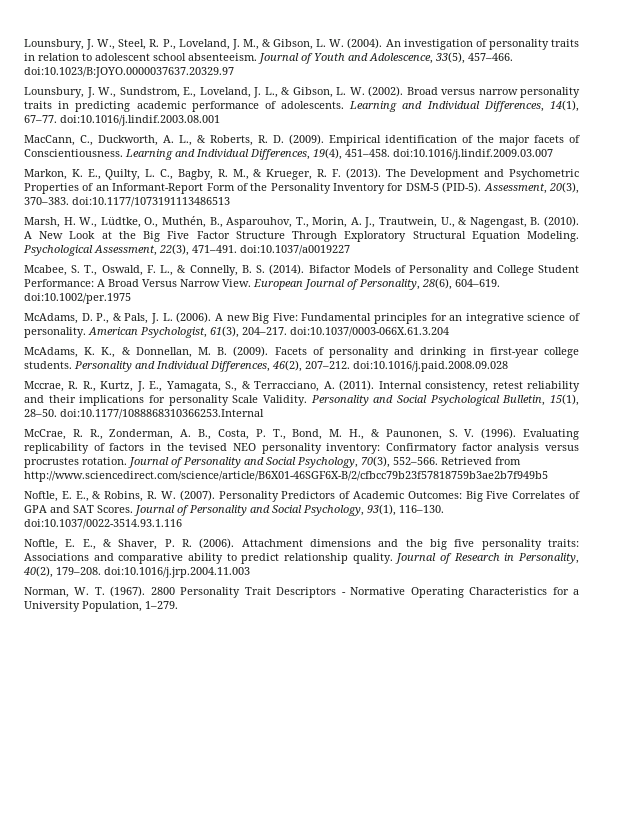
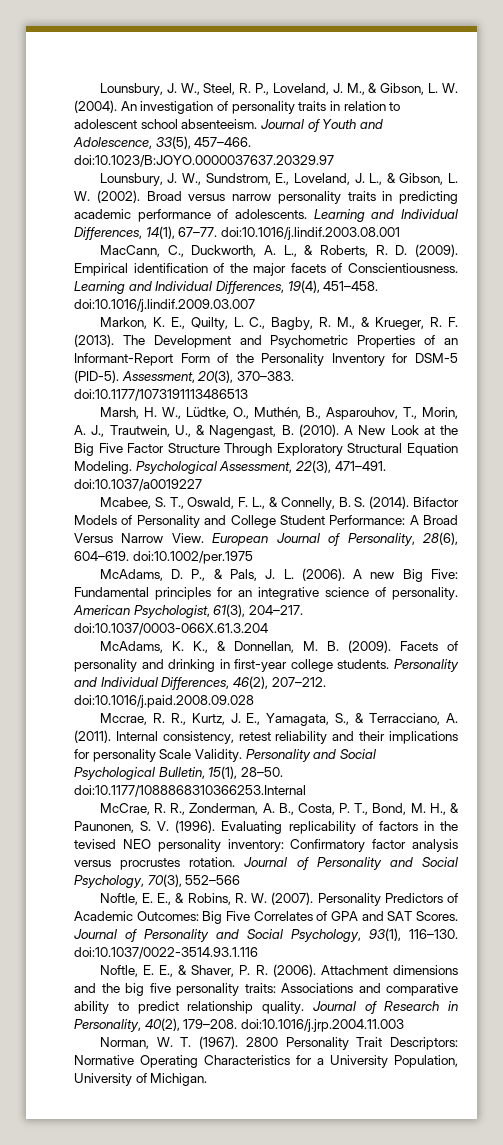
[393,457,521,465] [24,471,548,482] 552–566. Retrieved from http://www.sciencedirect.com/science/article/B6X01-46SGF6X-B/2/cfbcc79b23f57818759b3ae2b7f949b5 -> [185,875,241,885] 552–566
[276,587,346,598] Descriptors - -> [390,1037,458,1050] Descriptors:
[145,601,178,609] 1–279. -> [74,1073,208,1086] University of Michigan.

